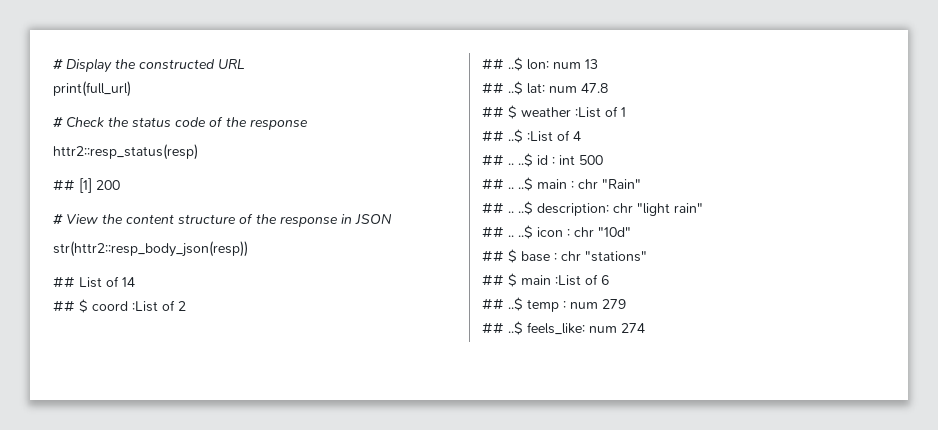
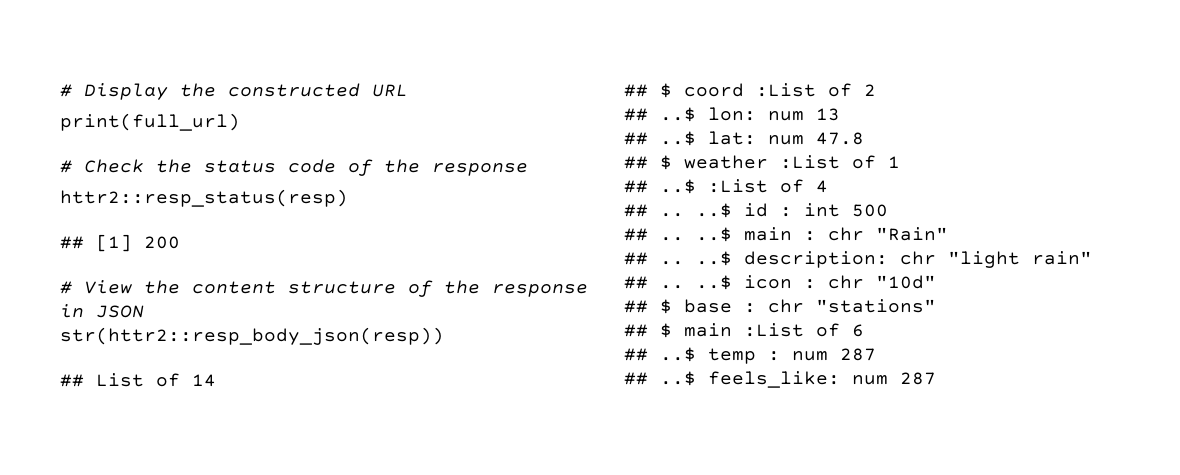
[602,299,626,309] 279 -> [840,348,876,361] 287
[621,323,645,333] 274 -> [900,372,936,385] 287

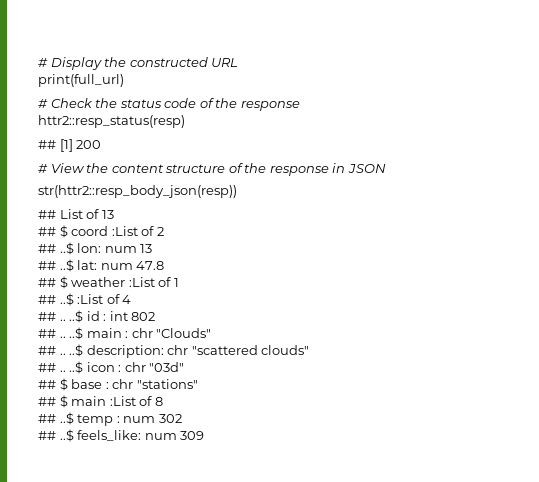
[192,374,216,387] 14 -> [101,210,114,219] 13
[852,204,888,217] 500 -> [131,312,156,321] 802
[876,227,948,241] "Rain" -> [156,328,212,338] "Clouds"
[948,251,1092,268] "light rain" -> [191,345,310,355] "scattered clouds"
[876,275,936,289] "10d" -> [149,362,185,372] "03d"
[852,324,864,337] 6 -> [154,397,163,406] 8
[840,348,876,361] 287 -> [158,414,182,423] 302
[900,372,936,385] 287 -> [180,431,205,440] 309

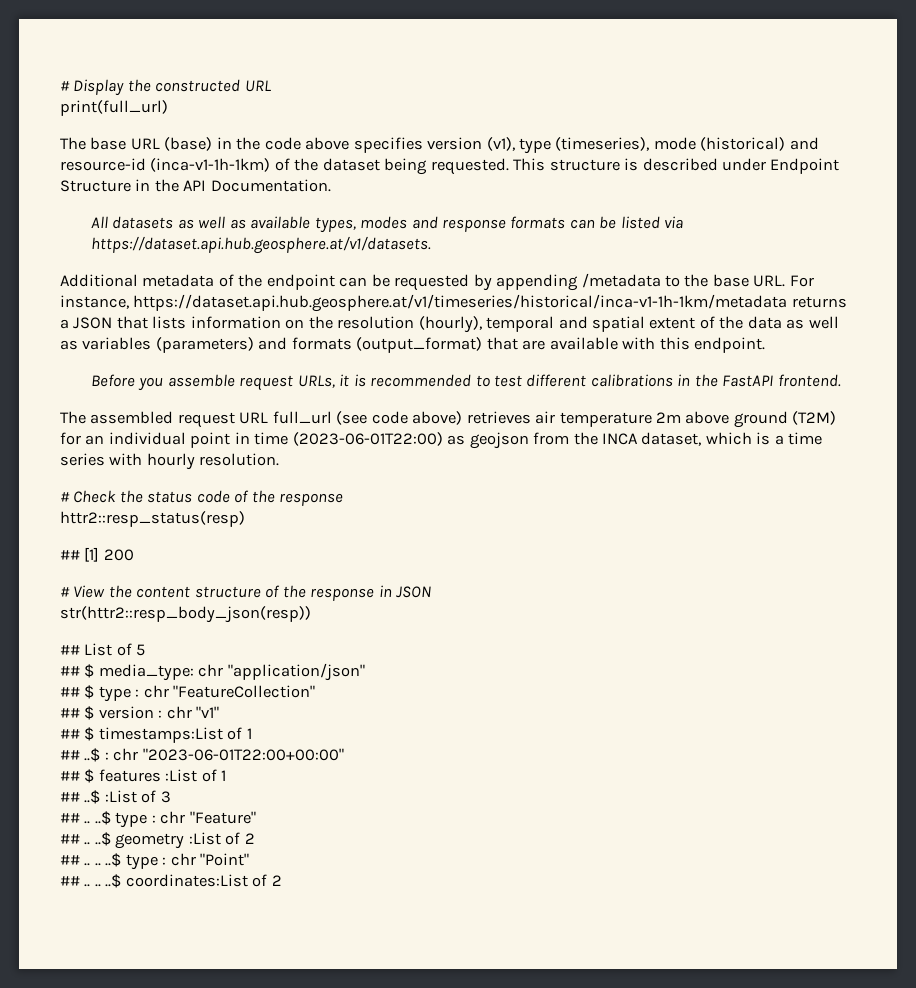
(124, 80) none -> [60,137,819,154] [60,158,840,175] [60,179,331,192] [90,216,684,233] [90,236,431,254] [60,273,814,291] [60,294,847,312] [60,316,839,333] [60,337,766,353] [90,374,841,391] [60,411,837,428] [60,432,823,449] [60,453,280,470] // The base URL (base) in the code above specifies version (v1), type (timeseries), mode (historical) and resource-id (inca-v1-1h-1km) of the dataset being requested. This structure is described under Endpoint Structure in the API Documentation. // All datasets as well as available types, modes and response formats can be listed via https://dataset.api.hub.geosphere.at/v1/datasets. // Additional metadata of the endpoint can be requested by appending /metadata to the base URL. For instance, https://dataset.api.hub.geosphere.at/v1/timeseries/historical/inca-v1-1h-1km/metadata returns a JSON that lists information on the resolution (hourly), temporal and spatial extent of the data as well as variables (parameters) and formats (output_format) that are available with this endpoint. // Before you assemble request URLs, it is recommended to test different calibrations in the FastAPI frontend. // The assembled request URL full_url (see code above) retrieves air temperature 2m above ground (T2M) for an individual point in time (2023-06-01T22:00) as geojson from the INCA dataset, which is a time series with hourly resolution.
[101,210,114,219] [38,225,164,238] [38,242,153,255] [38,259,165,272] [38,276,126,289] 13 // ## $ coord :List of 2 // ## ..$ lon: num 13 // ## ..$ lat: num 47.8 // ## $ weather -> [136,644,146,656] [60,663,365,681] [60,685,316,702] [60,706,220,720] [60,727,252,743] [60,748,344,762] [60,769,161,783] 5 // ## $ media_type: chr "application/json" // ## $ type : chr "FeatureCollection" // ## $ version : chr "v1" // ## $ timestamps:List of 1 // ## ..$ : chr "2023-06-01T22:00+00:00" // ## $ features
[122,295,132,304] [38,310,156,323] [38,327,212,340] [38,344,310,358] [38,361,185,374] [38,378,198,391] [38,395,163,408] [38,412,182,426] [38,429,205,442] 4 // ## .. ..$ id : int 802 // ## .. ..$ main : chr "Clouds" // ## .. ..$ description: chr "scattered clouds" // ## .. ..$ icon : chr "03d" // ## $ base : chr "stations" // ## $ main :List of 8 // ## ..$ temp : num 302 // ## ..$ feels_like: num 309 -> [160,791,171,803] [60,811,256,828] [60,832,255,849] [60,853,250,870] [60,874,282,888] 3 // ## .. ..$ type : chr "Feature" // ## .. ..$ geometry :List of 2 // ## .. .. ..$ type : chr "Point" // ## .. .. ..$ coordinates:List of 2

